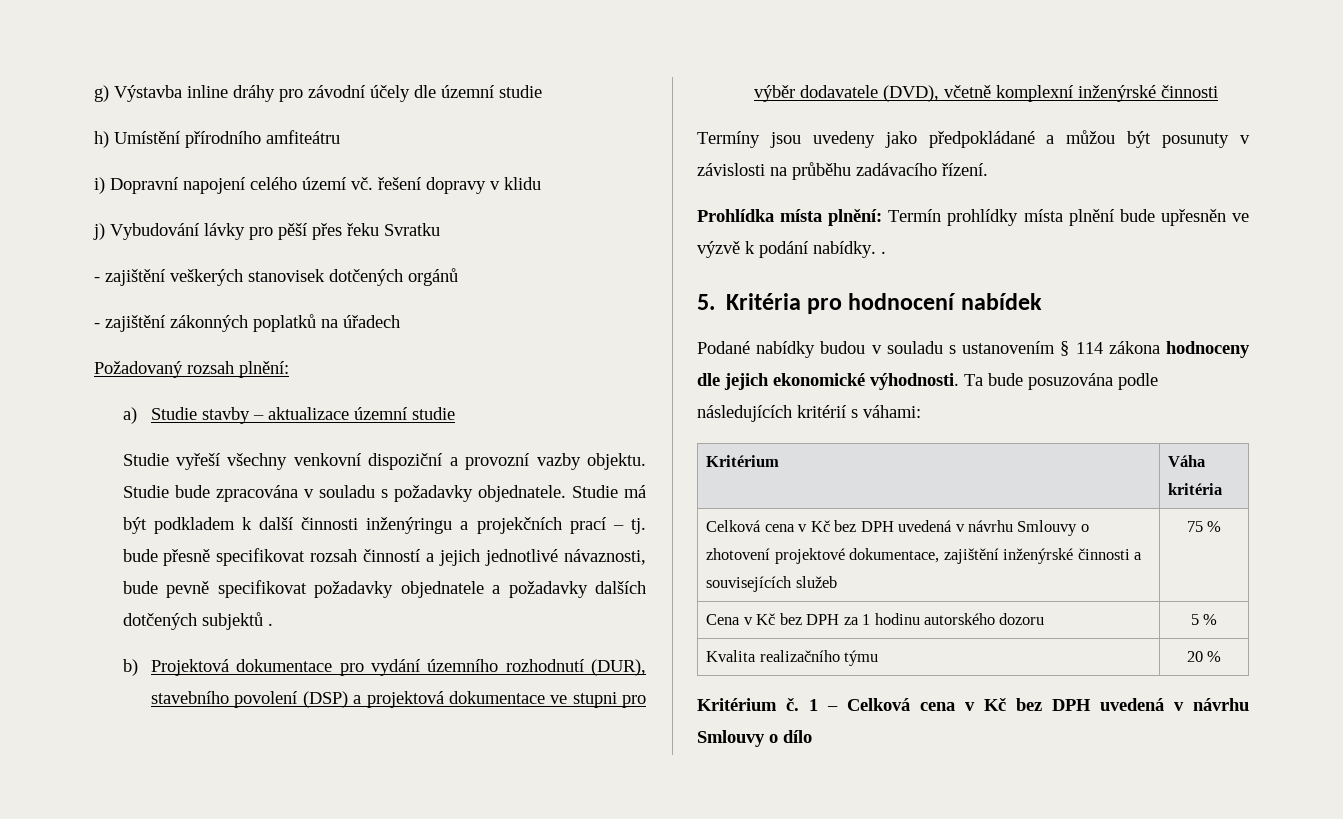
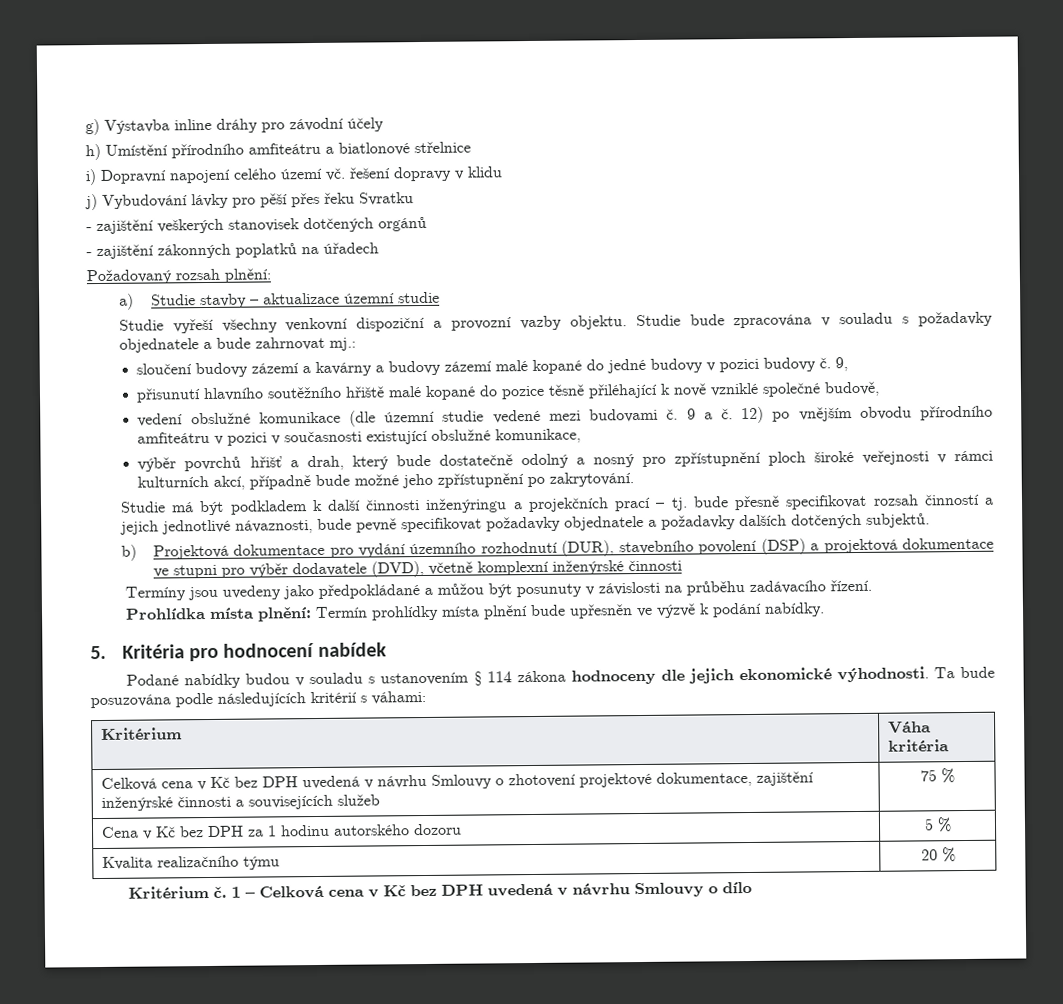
[414,85,542,98] dle územní studie -> (384, 124) none
(340, 137) none -> [325,141,471,156] a biatlonové střelnice
[477,485,566,502] objednatele. -> [118,336,356,353] [136,357,849,378] [136,381,881,403] [137,405,993,427] [137,428,582,446] [137,450,994,472] [137,472,635,490] objednatele a bude zahrnovat mj.: // sloučení budovy zázemí a kavárny a budovy zázemí malé kopané do jedné budovy v pozici budovy č. 9, // přisunutí hlavního soutěžního hřiště malé kopané do pozice těsně přiléhající k nově vzniklé společné budově, // vedení obslužné komunikace (dle územní studie vedené mezi budovami č. 9 a č. 12) po vnějším obvodu přírodního amfiteátru v pozici v současnosti existující obslužné komunikace, // výběr povrchů hřišť a drah, který bude dostatečně odolný a nosný pro zpřístupnění ploch široké veřejnosti v rámci kulturních akcí, případně bude možné jeho zpřístupnění po zakrytování. //
[201,612,273,630] subjektů . -> [865,513,930,528] subjektů.
[881,251,886,254] . -> (826, 609) none

